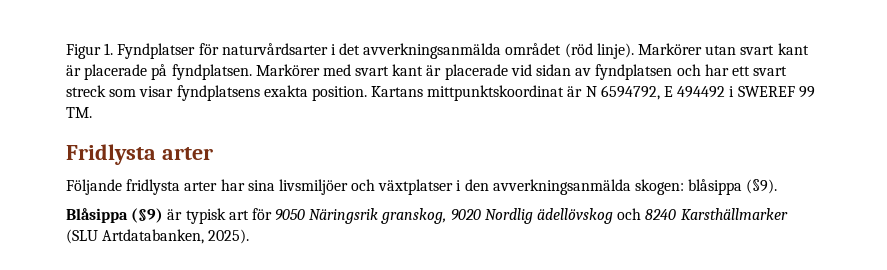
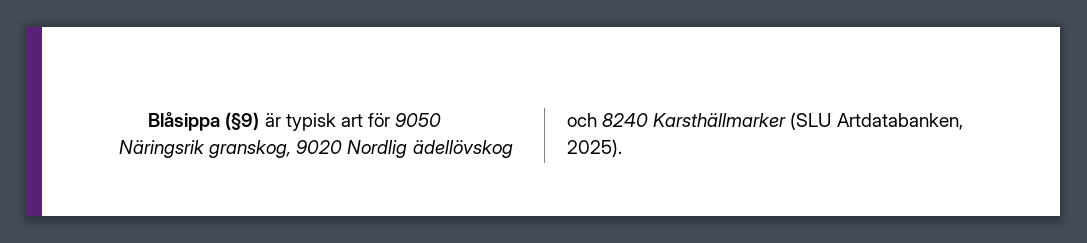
[66,43,809,59] [66,64,788,80] [66,85,815,101] [66,107,92,118] [66,144,213,165] [66,179,778,195] Figur 1. Fyndplatser för naturvårdsarter i det avverkningsanmälda området (röd linje). Markörer utan svart kant är placerade på fyndplatsen. Markörer med svart kant är placerade vid sidan av fyndplatsen och har ett svart streck som visar fyndplatsens exakta position. Kartans mittpunktskoordinat är N 6594792, E 494492 i SWEREF 99 TM. // Fridlysta arter // Följande fridlysta arter har sina livsmiljöer och växtplatser i den avverkningsanmälda skogen: blåsippa (§9). // -> (148, 121) none

